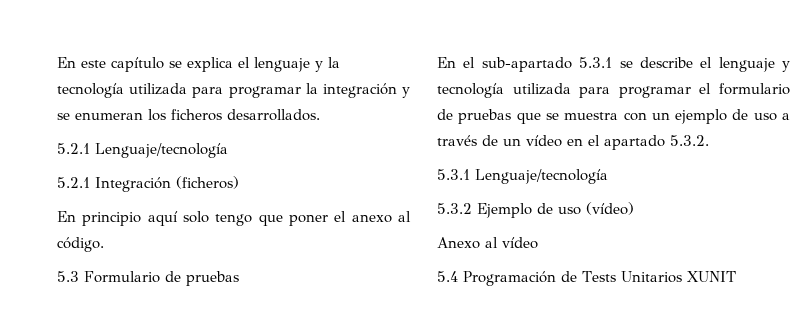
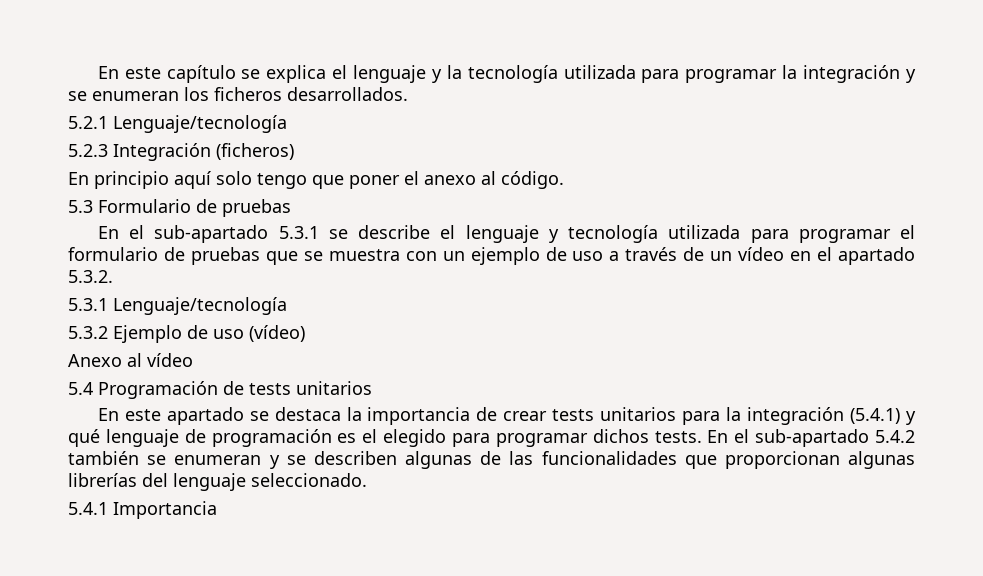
[57,177,90,188] 5.2.1 -> [68,144,108,157] 5.2.3
[582,271,736,283] Tests Unitarios XUNIT -> [249,381,372,395] [97,407,917,425] [68,429,915,447] [68,451,915,469] [68,473,367,491] [68,501,217,519] tests unitarios // En este apartado se destaca la importancia de crear tests unitarios para la integración (5.4.1) y qué lenguaje de programación es el elegido para programar dichos tests. En el sub-apartado 5.4.2 también se enumeran y se describen algunas de las funcionalidades que proporcionan algunas librerías del lenguaje seleccionado. // 5.4.1 Importancia

